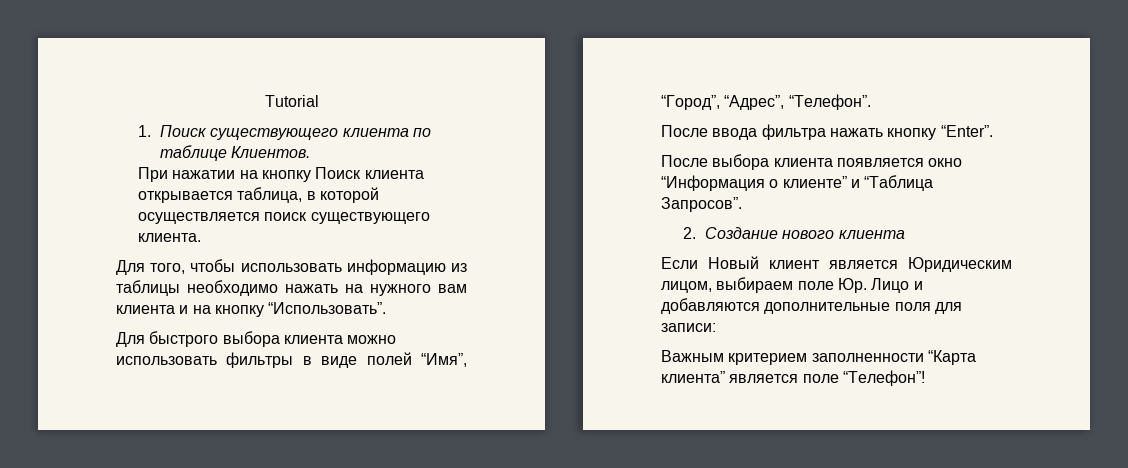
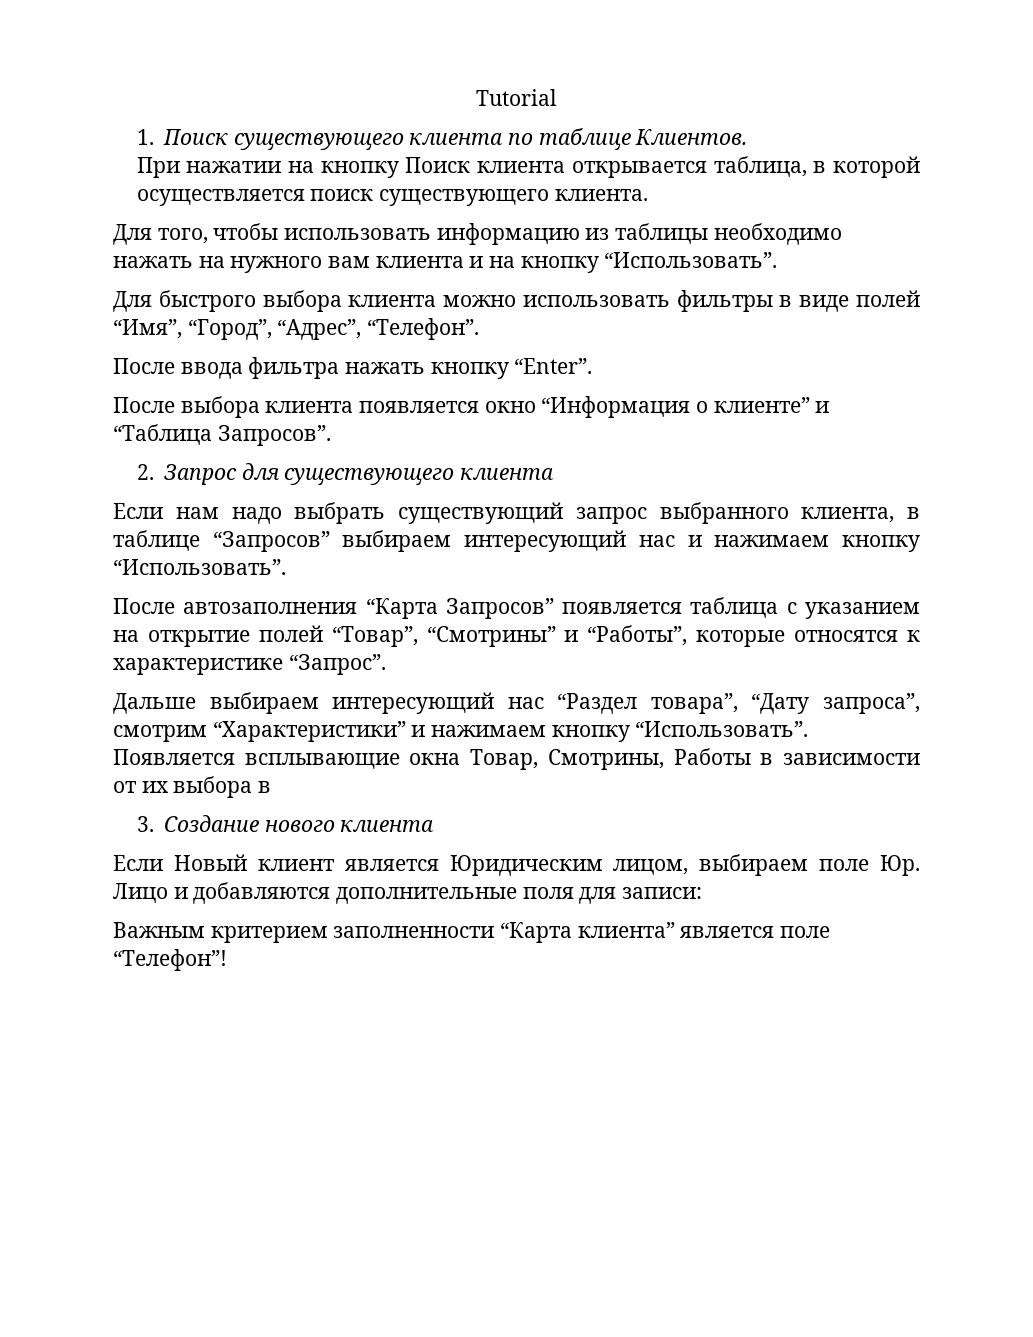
(697, 233) none -> [164,463,555,485] [113,502,920,524] [113,530,920,552] [113,559,286,575] [113,597,921,619] [113,625,921,647] [113,654,386,675] [113,692,920,714] [113,721,809,742] [113,748,921,770] [113,776,272,798] [136,816,154,832] Запрос для существующего клиента // Если нам надо выбрать существующий запрос выбранного клиента, в таблице “Запросов” выбираем интересующий нас и нажимаем кнопку “Использовать”. // После автозаполнения “Карта Запросов” появляется таблица с указанием на открытие полей “Товар”, “Смотрины” и “Работы”, которые относятся к характеристике “Запрос”. // Дальше выбираем интересующий нас “Раздел товара”, “Дату запроса”, смотрим “Характеристики” и нажимаем кнопку “Использовать”. Появляется всплывающие окна Товар, Смотрины, Работы в зависимости от их выбора в // 3.

